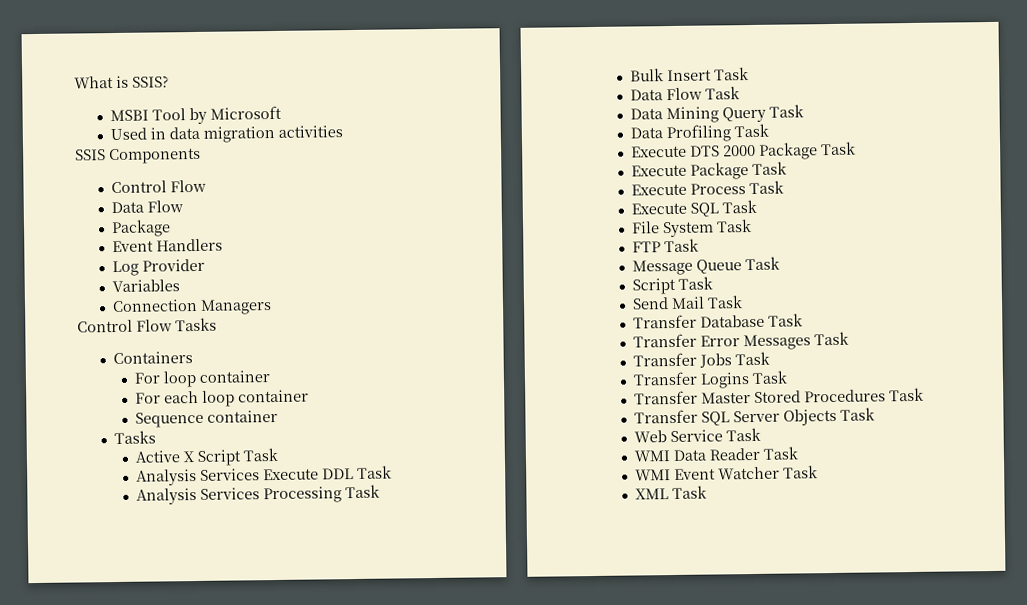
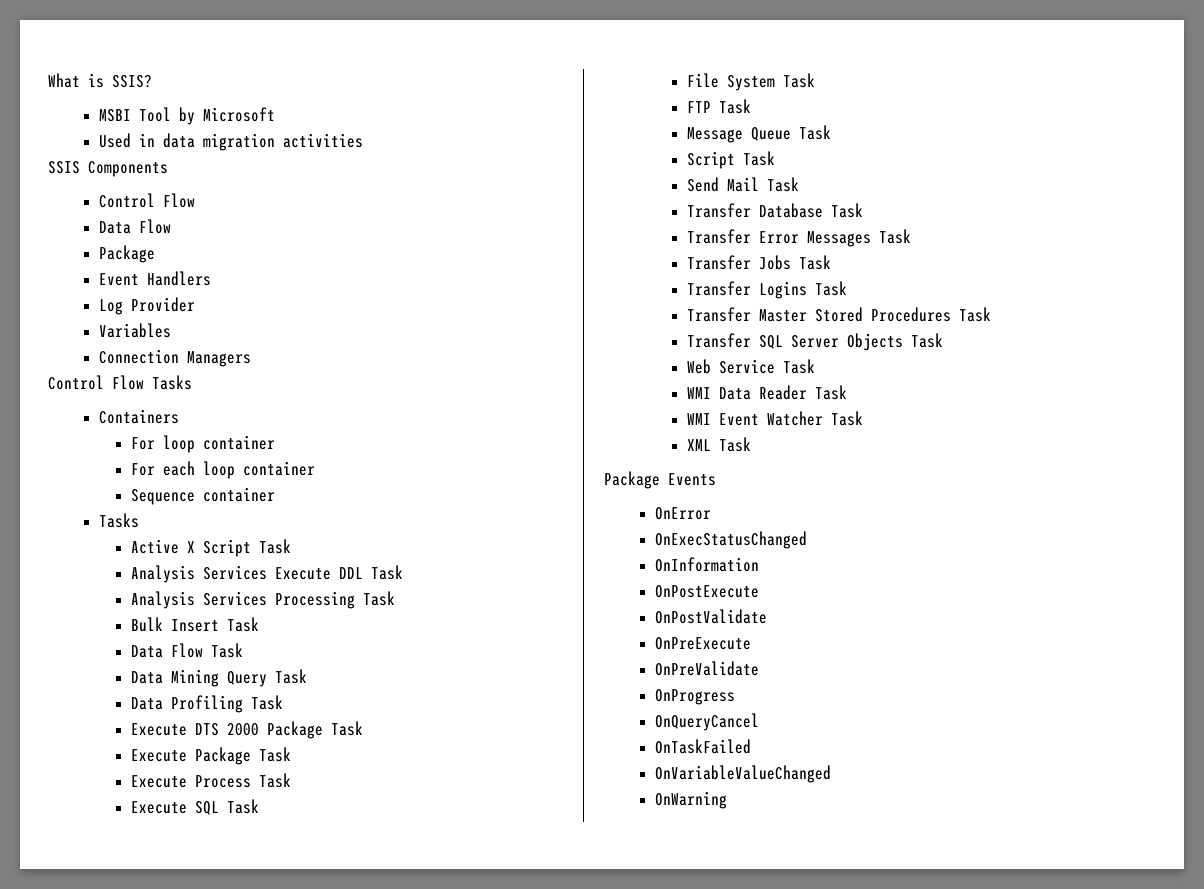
(707, 492) none -> [604,471,716,489] [654,507,711,520] [654,531,807,549] [654,557,759,572] [654,585,759,598] [654,609,767,624] [654,637,751,650] [654,661,759,676] [654,689,735,705] [654,713,759,731] [654,739,751,754] [654,765,831,783] [654,791,727,809] // Package Events // OnError // OnExecStatusChanged // OnInformation // OnPostExecute // OnPostValidate // OnPreExecute // OnPreValidate // OnProgress // OnQueryCancel // OnTaskFailed // OnVariableValueChanged // OnWarning

